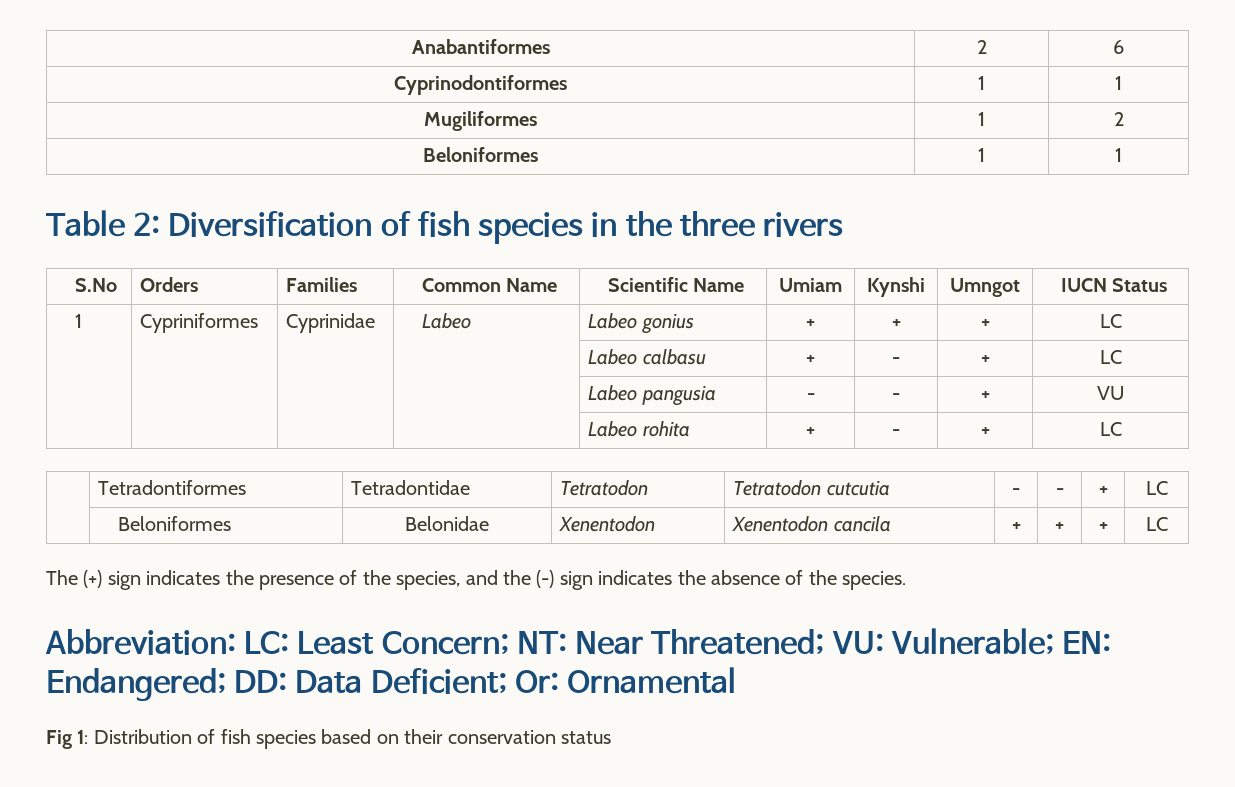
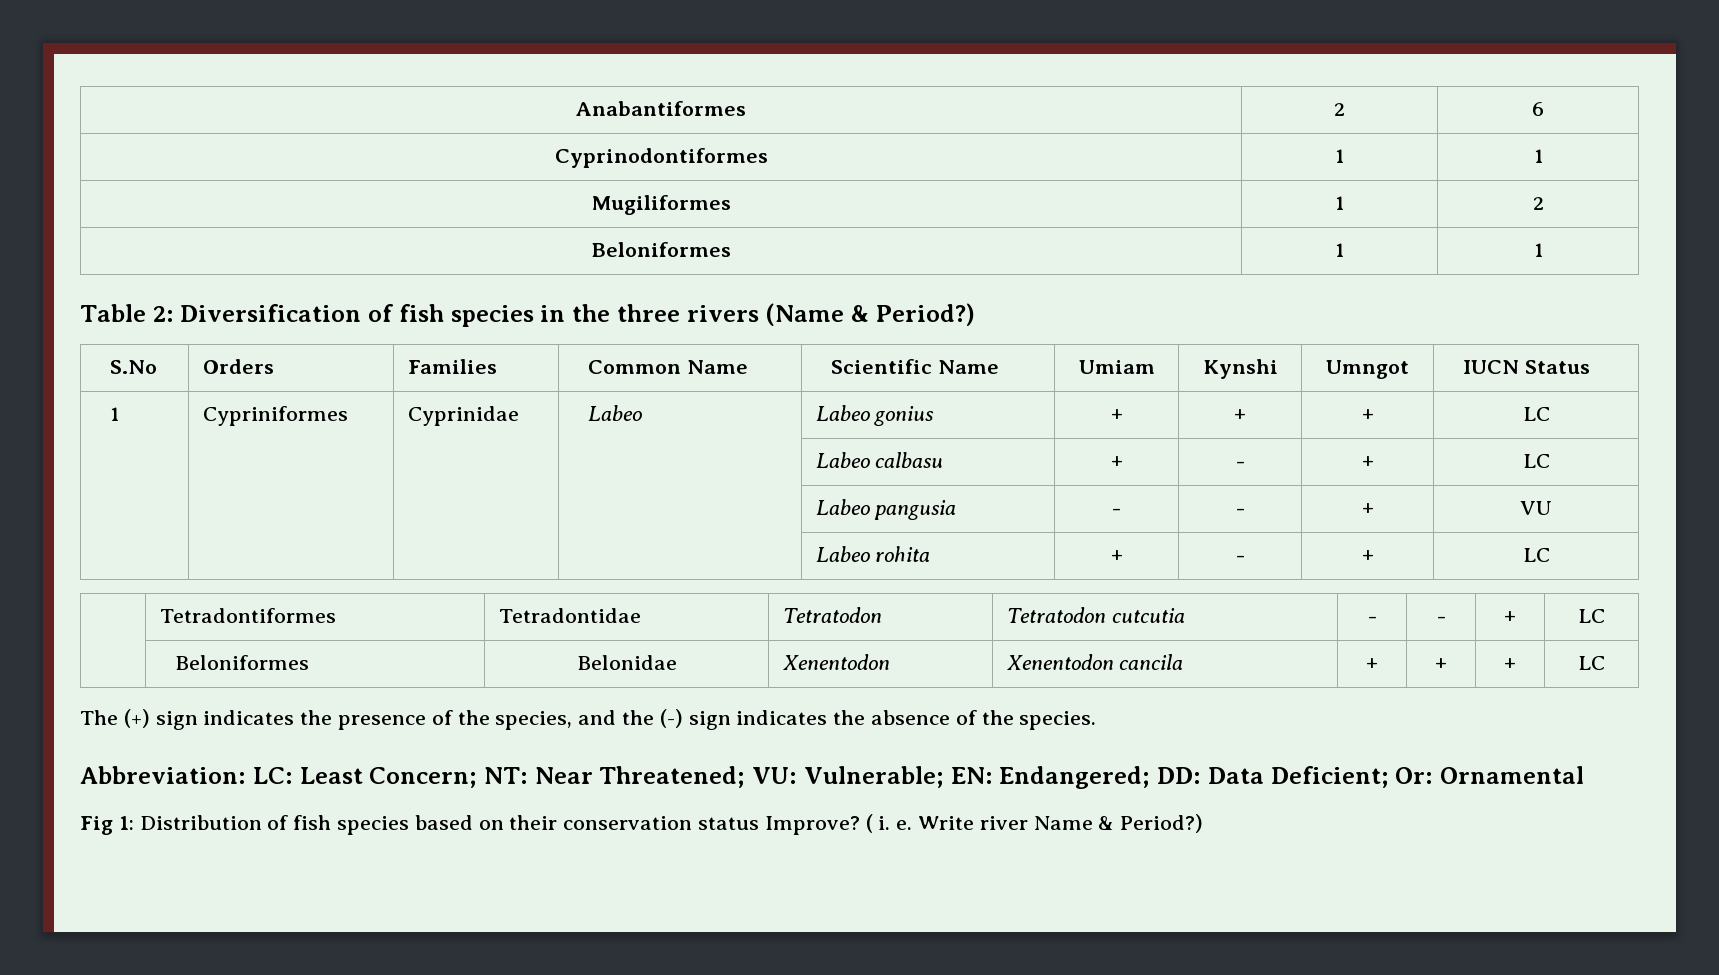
(844, 224) none -> [765,303,975,326] (Name & Period?)
(611, 737) none -> [764,814,1204,835] Improve? ( i. e. Write river Name & Period?)

